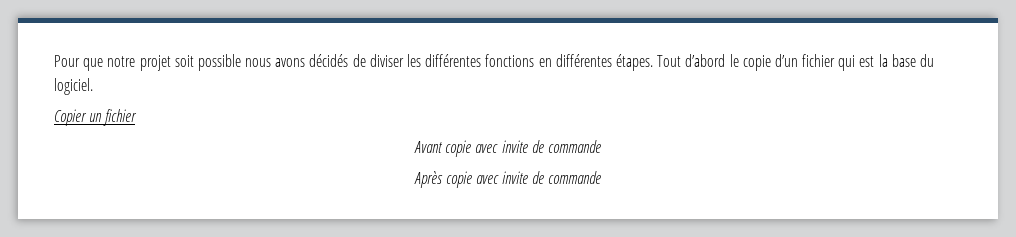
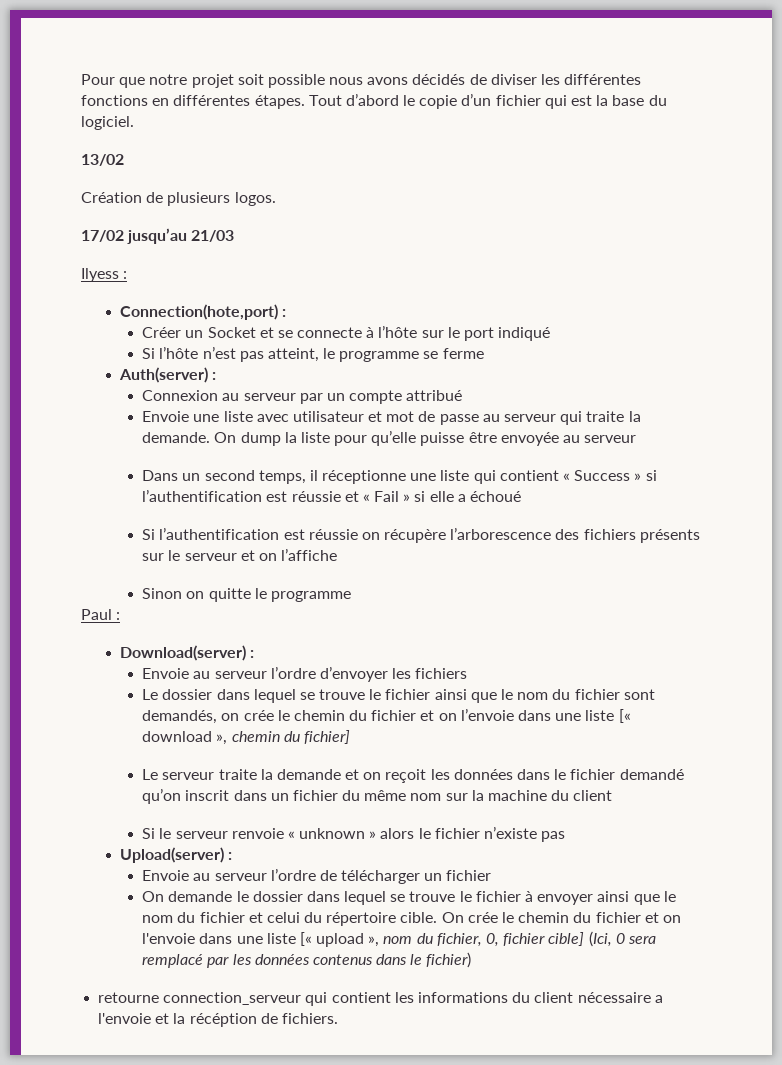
[54,109,138,126] [414,140,601,157] [413,171,602,188] Copier un fichier // Avant copie avec invite de commande // Après copie avec invite de commande -> [81,154,124,166] [81,192,276,206] [81,228,235,244] [81,268,128,282] [120,304,287,320] [142,325,551,341] [142,346,484,362] [119,367,217,383] [142,390,463,404] [142,411,641,425] [142,430,637,446] [142,470,657,484] [142,489,522,502] [142,527,700,543] [142,548,338,561] [142,588,351,602] [81,609,121,620] [120,645,255,661] [142,666,468,682] [142,689,655,703] [142,708,631,724] [142,730,350,745] [142,769,684,783] [142,788,613,804] [142,826,566,842] [120,847,233,863] [142,868,492,884] [142,891,676,905] [142,912,681,926] [142,931,656,947] [142,952,472,968] [98,992,663,1006] [98,1013,338,1027] 13/02 // Création de plusieurs logos. // 17/02 jusqu’au 21/03 // Ilyess : // Connection(hote,port) : // Créer un Socket et se connecte à l’hôte sur le port indiqué // Si l’hôte n’est pas atteint, le programme se ferme // Auth(server) : // Connexion au serveur par un compte attribué // Envoie une liste avec utilisateur et mot de passe au serveur qui traite la demande. On dump la liste pour qu’elle puisse être envoyée au serveur // Dans un second temps, il réceptionne une liste qui contient « Success » si l’authentification est réussie et « Fail » si elle a échoué // Si l’authentification est réussie on récupère l’arborescence des fichiers présents sur le serveur et on l’affiche // Sinon on quitte le programme // Paul : // Download(server) : // Envoie au serveur l’ordre d’envoyer les fichiers // Le dossier dans lequel se trouve le fichier ainsi que le nom du fichier sont demandés, on crée le chemin du fichier et on l’envoie dans une liste [« download », chemin du fichier] // Le serveur traite la demande et on reçoit les données dans le fichier demandé qu’on inscrit dans un fichier du même nom sur la machine du client // Si le serveur renvoie « unknown » alors le fichier n’existe pas // Upload(server) : // Envoie au serveur l’ordre de télécharger un fichier // On demande le dossier dans lequel se trouve le fichier à envoyer ainsi que le nom du fichier et celui du répertoire cible. On crée le chemin du fichier et on l'envoie dans une liste [« upload », nom du fichier, 0, fichier cible] (Ici, 0 sera remplacé par les données contenus dans le fichier) // retourne connection_serveur qui contient les informations du client nécessaire a l'envoie et la récéption de fichiers.

